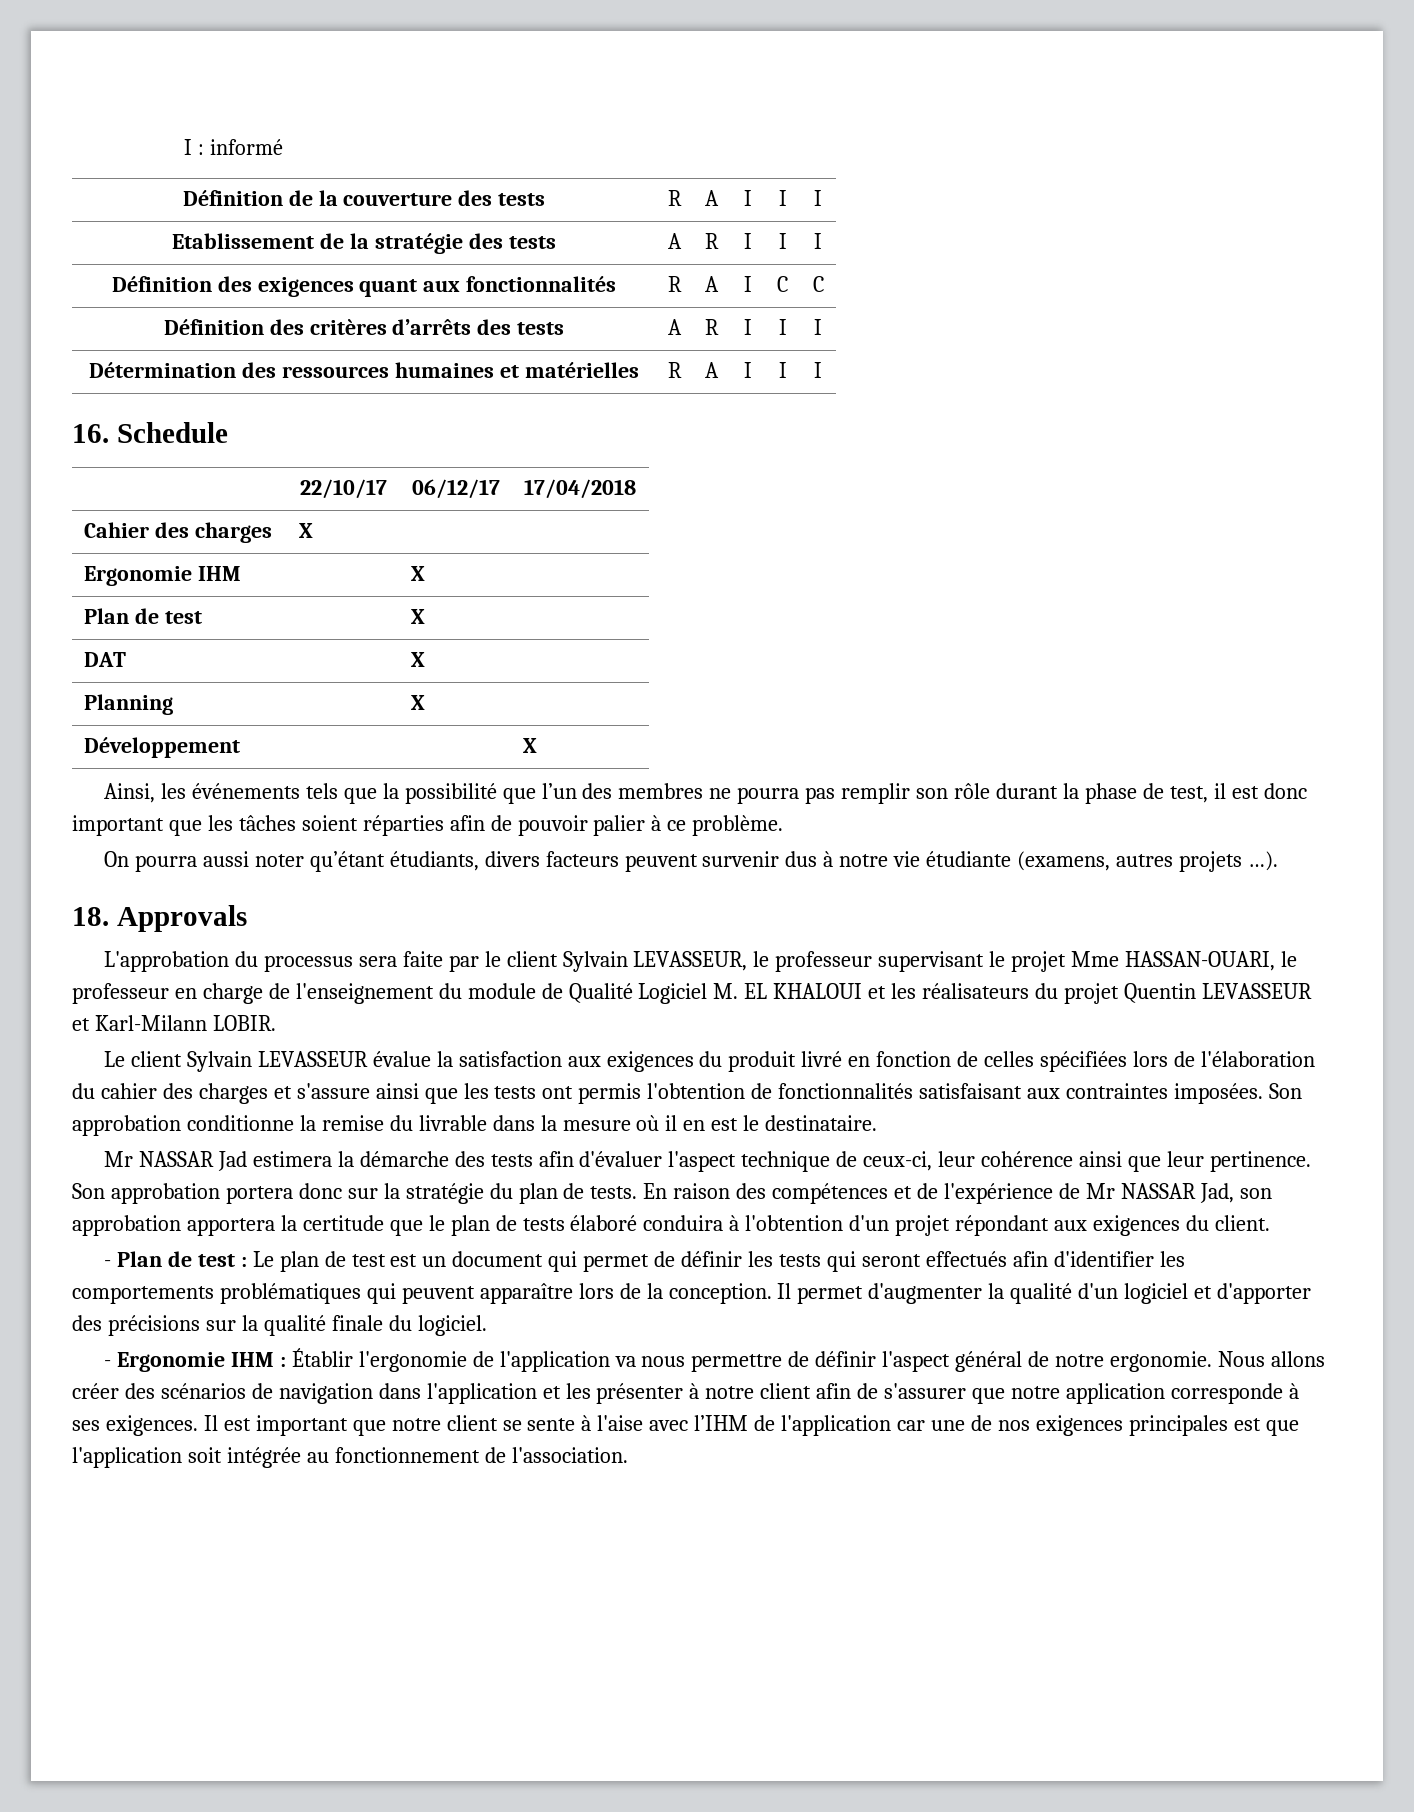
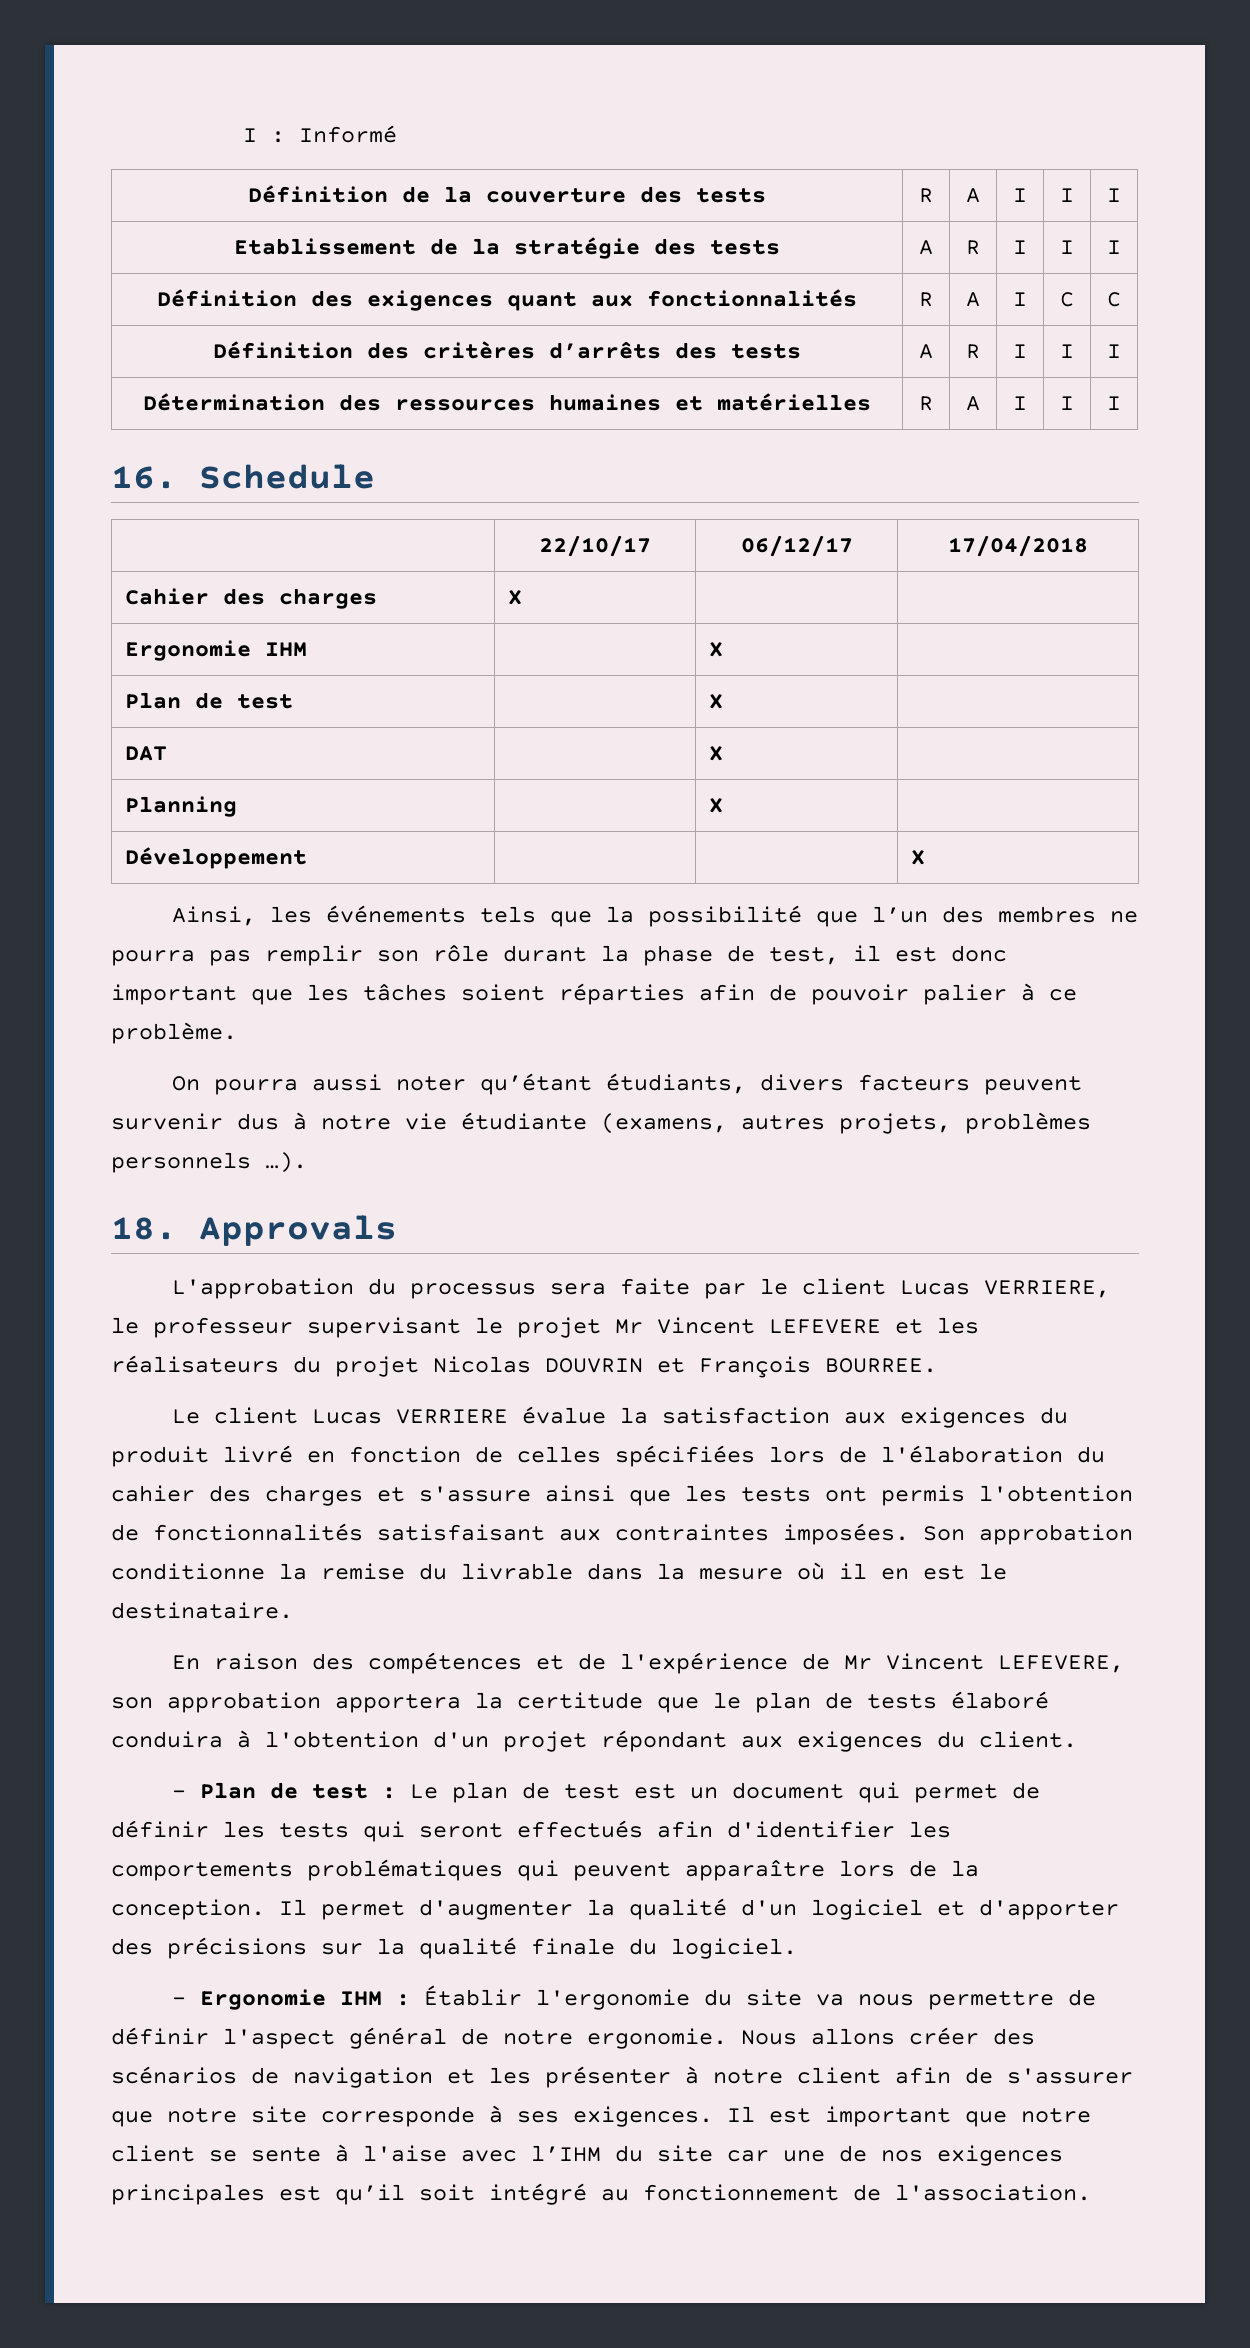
[209,139,283,155] informé -> [298,125,397,143] Informé
[1178,851,1242,872] projets -> [839,1112,1091,1134] [111,1152,251,1173] projets, problèmes personnels
[562,951,748,972] Sylvain LEVASSEUR, -> [899,1280,1110,1298] Lucas VERRIERE,
[1071,951,1297,971] [72,983,863,1004] Mme HASSAN-OUARI, le professeur en charge de l'enseignement du module de Qualité Logiciel M. EL KHALOUI -> [615,1317,881,1334] Mr Vincent LEFEVERE
[1123,983,1312,1003] [72,1015,276,1031] Quentin LEVASSEUR et Karl-Milann LOBIR. -> [433,1356,937,1378] Nicolas DOUVRIN et François BOURREE.
[186,1051,368,1072] Sylvain LEVASSEUR -> [311,1409,508,1424] Lucas VERRIERE
[104,1151,1311,1172] [72,1183,638,1204] Mr NASSAR Jad estimera la démarche des tests afin d'évaluer l'aspect technique de ceux-ci, leur cohérence ainsi que leur pertinence. Son approbation portera donc sur la stratégie du plan de tests. -> (293, 1610) none
[1120,1183,1234,1203] NASSAR Jad, -> [885,1653,1124,1673] Vincent LEFEVERE,
[472,1351,610,1372] de l'application -> [703,1989,802,2006] du site
[378,1383,537,1404] dans l'application -> (433, 2077) none
[1065,1383,1165,1404] application -> [251,2106,307,2123] site
[754,1415,892,1436] de l'application -> [615,2145,713,2162] du site
[1265,1420,1299,1436] [72,1447,301,1468] que l'application soit intégrée -> [335,2183,587,2205] qu’il soit intégré

